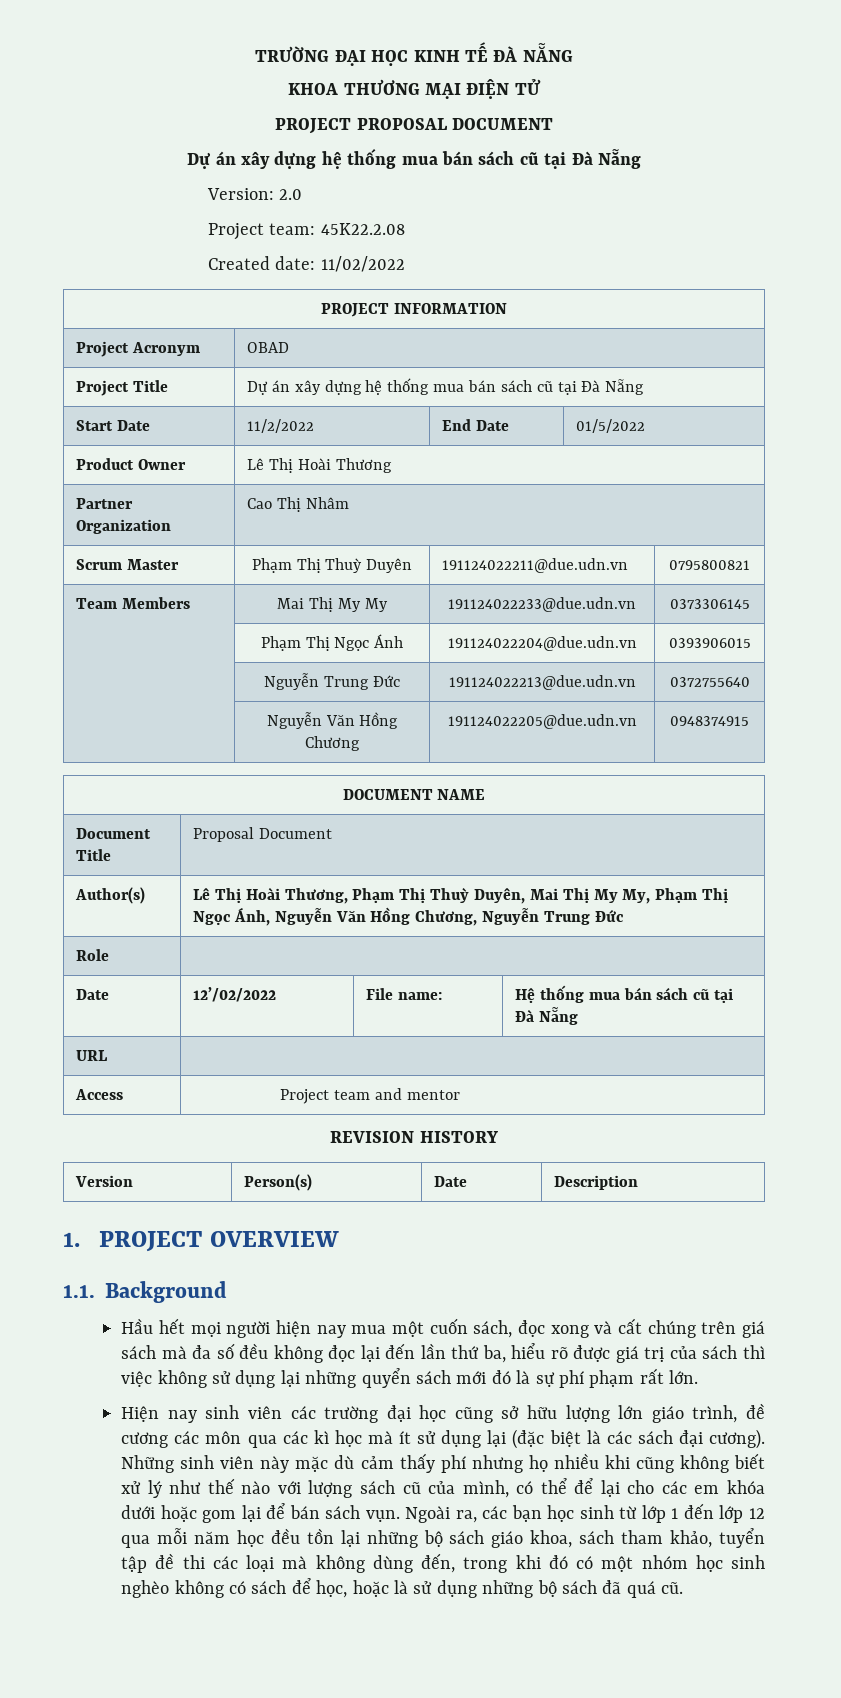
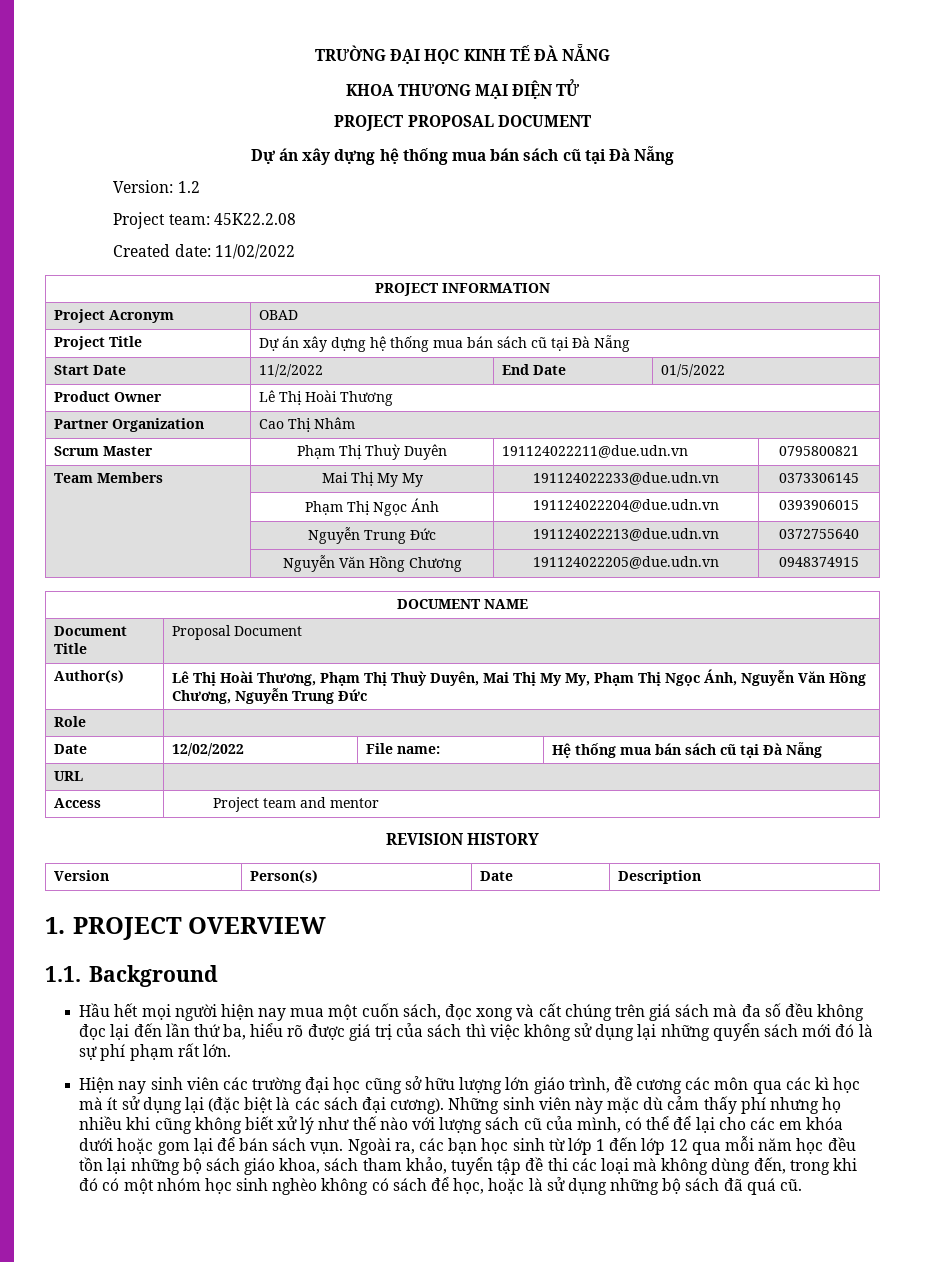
[279,189,303,200] 2.0 -> [177,181,200,193] 1.2
[193,987,277,1002] 12’/02/2022 -> [172,743,245,756] 12/02/2022

